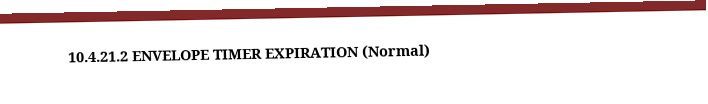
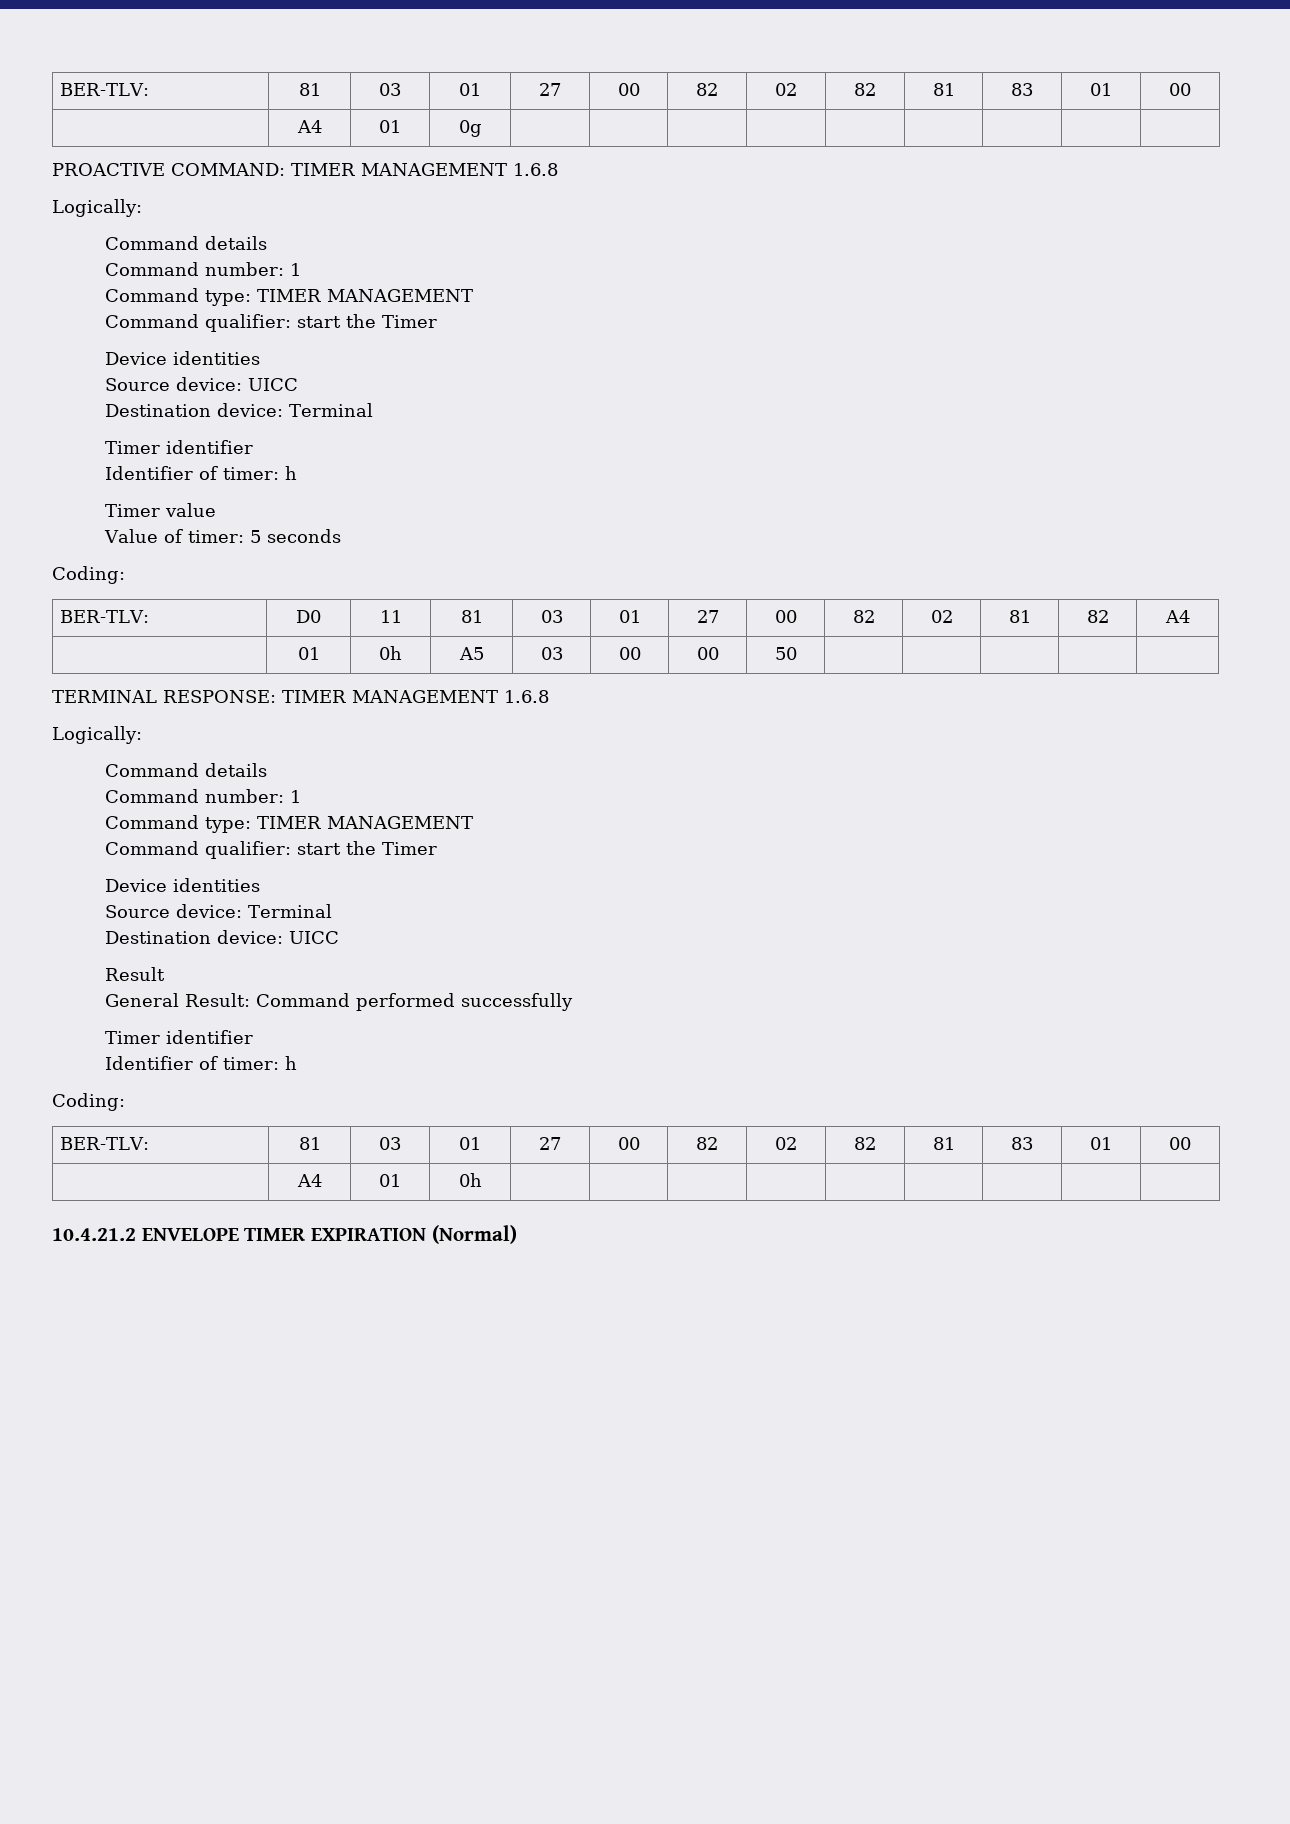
(67, 57) none -> [59,83,149,96] [298,83,321,96] [379,83,401,96] [459,83,481,96] [539,83,561,96] [617,83,640,96] [696,83,718,96] [775,83,797,96] [854,83,876,96] [932,83,955,96] [1011,83,1033,96] [1090,83,1112,96] [1169,83,1191,96] [296,120,322,133] [379,120,401,133] [458,120,482,137] [52,163,558,176] [52,199,142,217] [104,236,267,250] [104,262,301,276] [104,288,473,306] [104,314,437,332] [104,351,260,365] [104,377,298,391] [104,403,373,417] [104,440,253,454] [104,466,297,480] [104,503,216,517] [103,529,341,543] [52,566,125,584] [59,610,149,623] [296,610,321,623] [379,610,402,623] [460,610,483,623] [540,610,563,623] [618,610,641,623] [696,610,719,623] [774,610,797,623] [852,610,875,623] [930,610,953,623] [1008,610,1031,623] [1086,610,1109,623] [1164,610,1190,623] [297,647,320,660] [379,646,402,660] [458,647,484,660] [540,647,563,660] [618,647,641,660] [696,647,719,660] [774,647,797,660] [52,690,549,703] [52,726,142,744] [104,763,267,777] [104,789,301,803] [104,815,473,833] [104,841,437,859] [104,878,260,892] [104,904,332,918] [104,930,339,944] [104,967,165,981] [104,993,573,1011] [104,1030,253,1044] [104,1056,297,1070] [52,1093,125,1111] [59,1137,149,1150] [298,1137,321,1150] [379,1137,401,1150] [459,1137,481,1150] [539,1137,561,1150] [617,1137,640,1150] [696,1137,718,1150] [775,1137,797,1150] [854,1137,876,1150] [932,1137,955,1150] [1011,1137,1033,1150] [1090,1137,1112,1150] [1169,1137,1191,1150] [296,1174,322,1187] [379,1174,401,1187] [458,1173,482,1187] BER-TLV: | 81 | 03 | 01 | 27 | 00 | 82 | 02 | 82 | 81 | 83 | 01 | 00 // | A4 | 01 | 0g | | | | | | | | | // PROACTIVE COMMAND: TIMER MANAGEMENT 1.6.8 // Logically: // Command details // Command number: 1 // Command type: TIMER MANAGEMENT // Command qualifier: start the Timer // Device identities // Source device: UICC // Destination device: Terminal // Timer identifier // Identifier of timer: h // Timer value // Value of timer: 5 seconds // Coding: // BER-TLV: | D0 | 11 | 81 | 03 | 01 | 27 | 00 | 82 | 02 | 81 | 82 | A4 // | 01 | 0h | A5 | 03 | 00 | 00 | 50 | | | | | // TERMINAL RESPONSE: TIMER MANAGEMENT 1.6.8 // Logically: // Command details // Command number: 1 // Command type: TIMER MANAGEMENT // Command qualifier: start the Timer // Device identities // Source device: Terminal // Destination device: UICC // Result // General Result: Command performed successfully // Timer identifier // Identifier of timer: h // Coding: // BER-TLV: | 81 | 03 | 01 | 27 | 00 | 82 | 02 | 82 | 81 | 83 | 01 | 00 // | A4 | 01 | 0h | | | | | | | | | //

